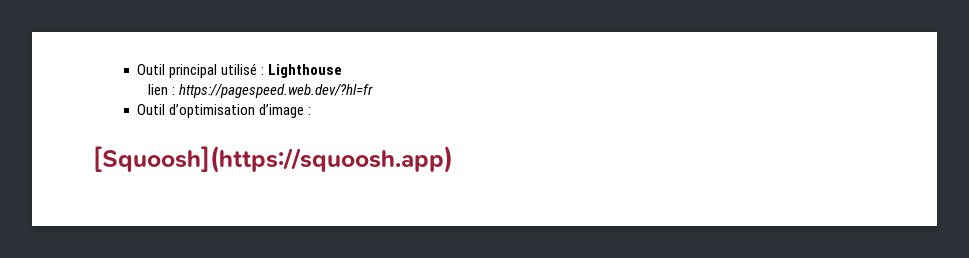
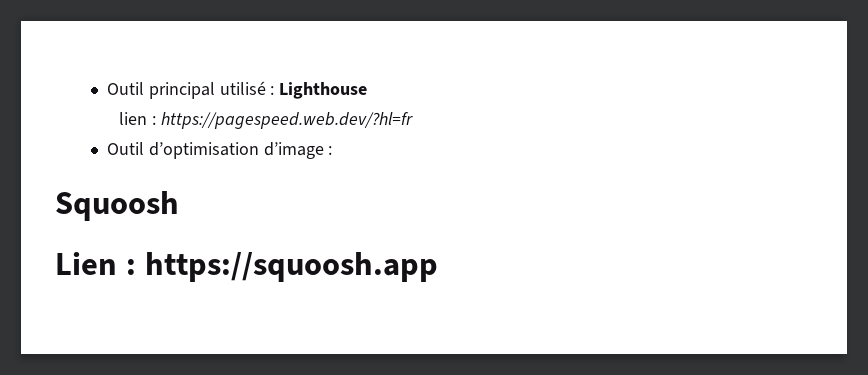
[93,145,453,173] [Squoosh](https://squoosh.app) -> [55,191,179,221] [55,252,438,282] Squoosh // Lien : https://squoosh.app

